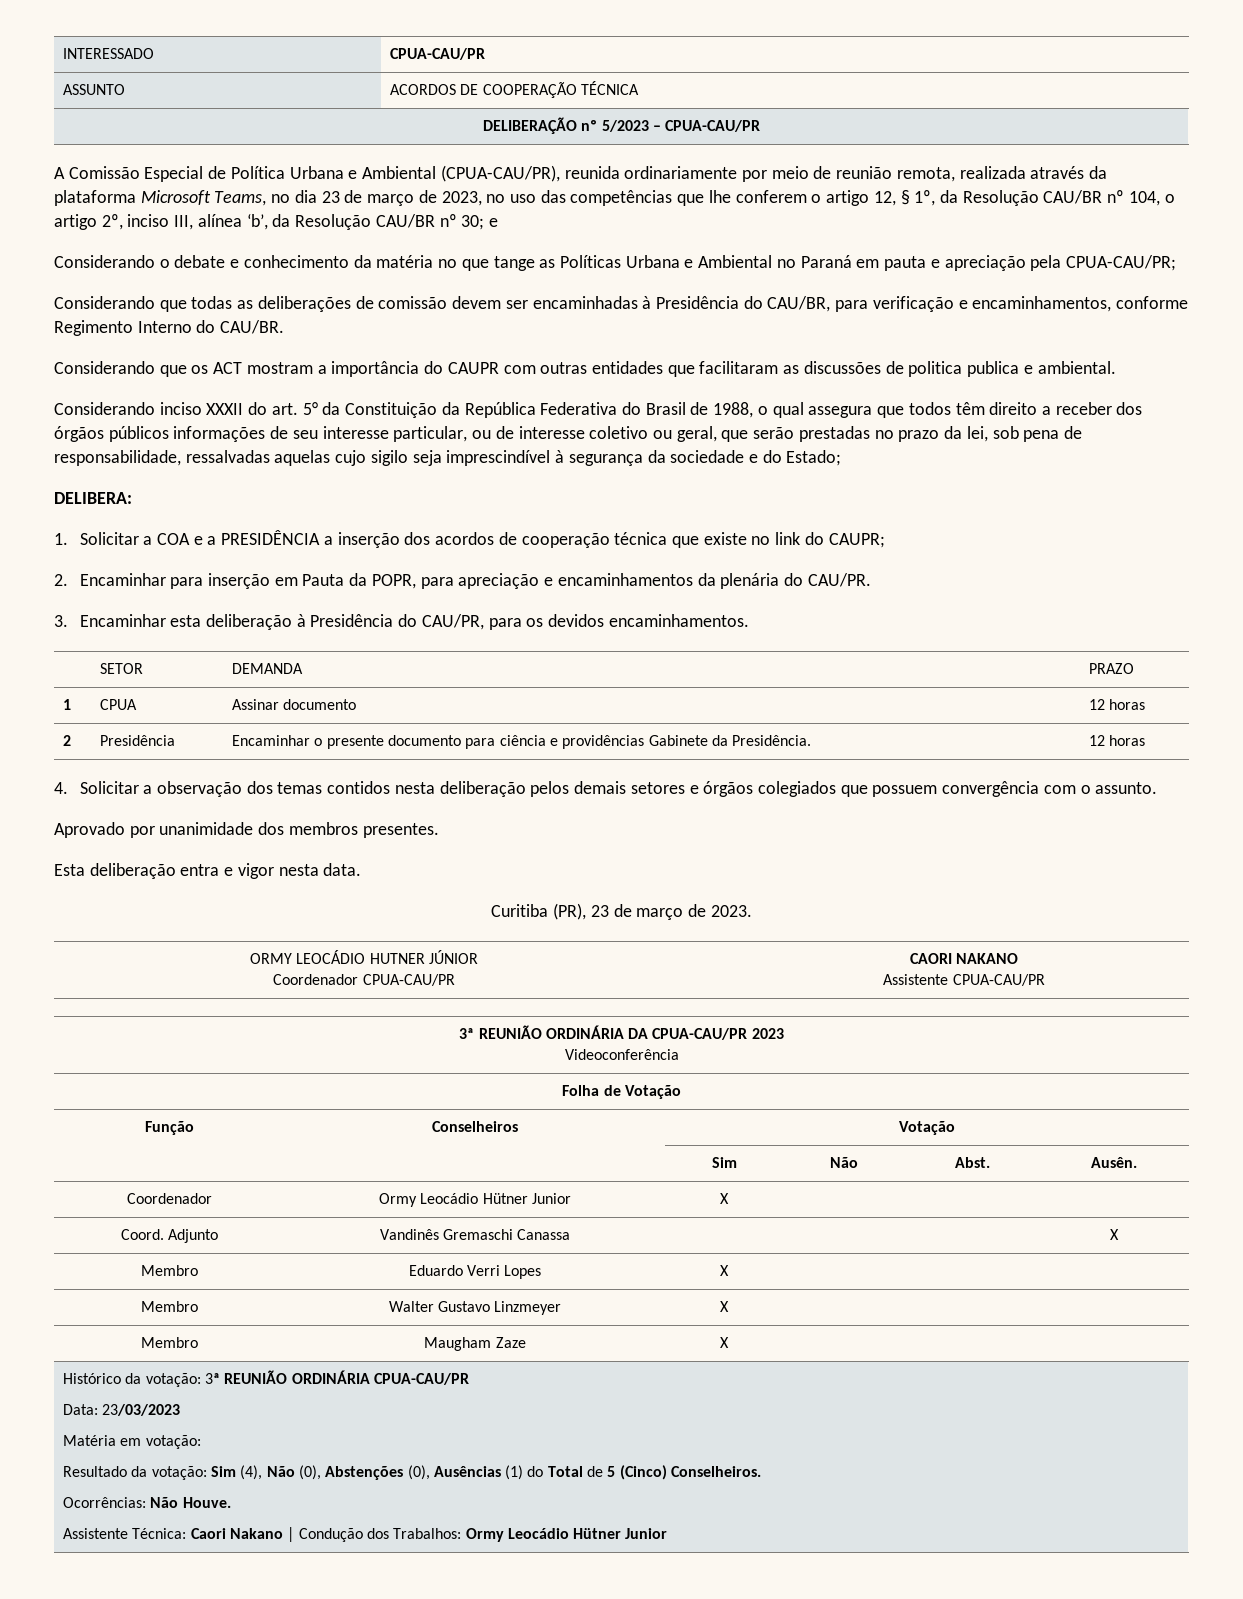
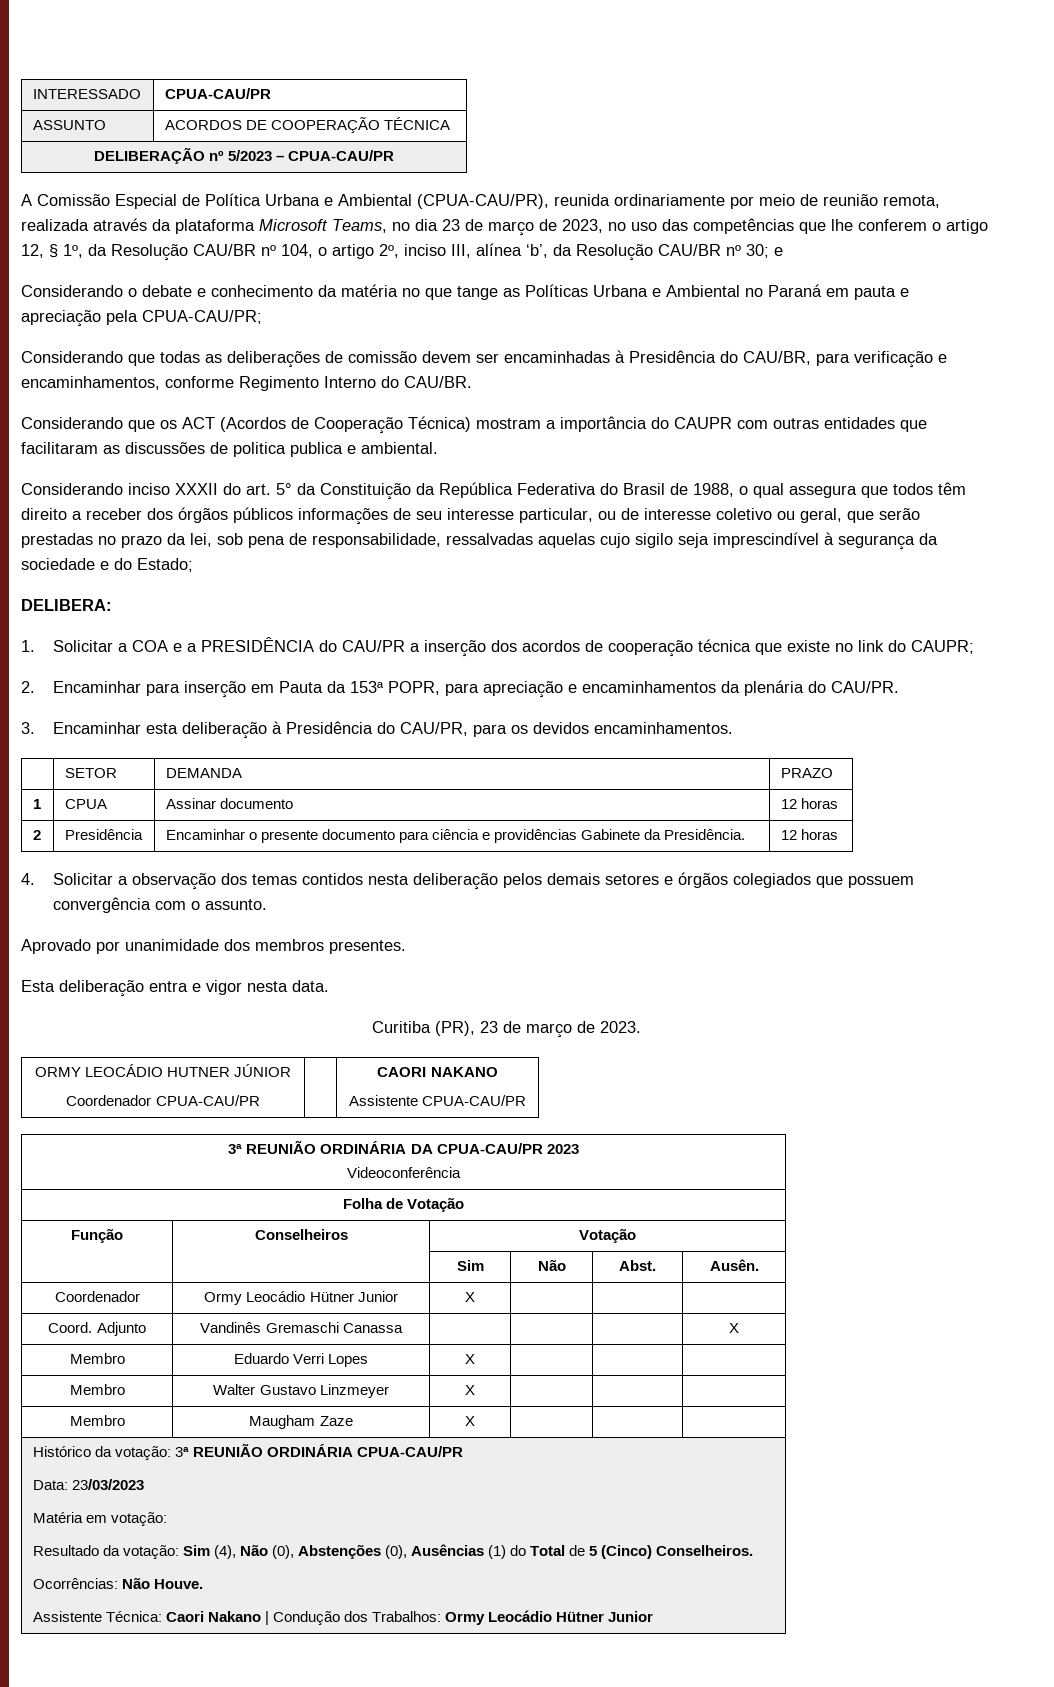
(243, 368) none -> [220,416,471,434] (Acordos de Cooperação Técnica)
(321, 537) none -> [319,640,406,652] do CAU/PR
(368, 579) none -> [350,681,385,693] 153ª

